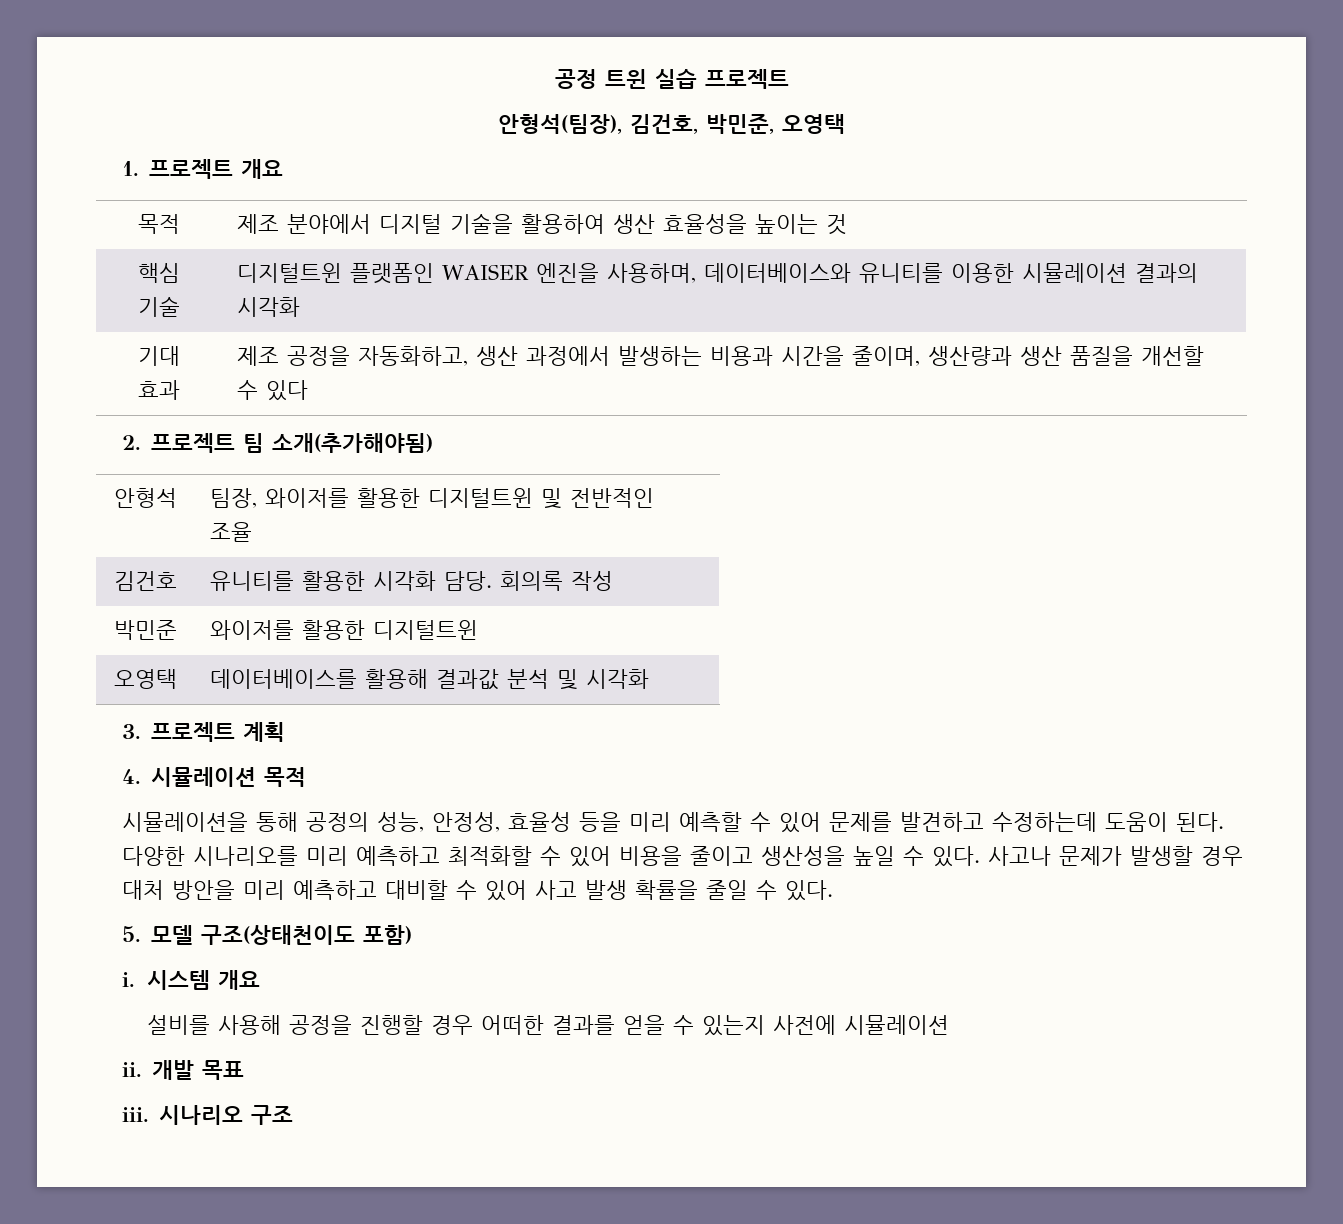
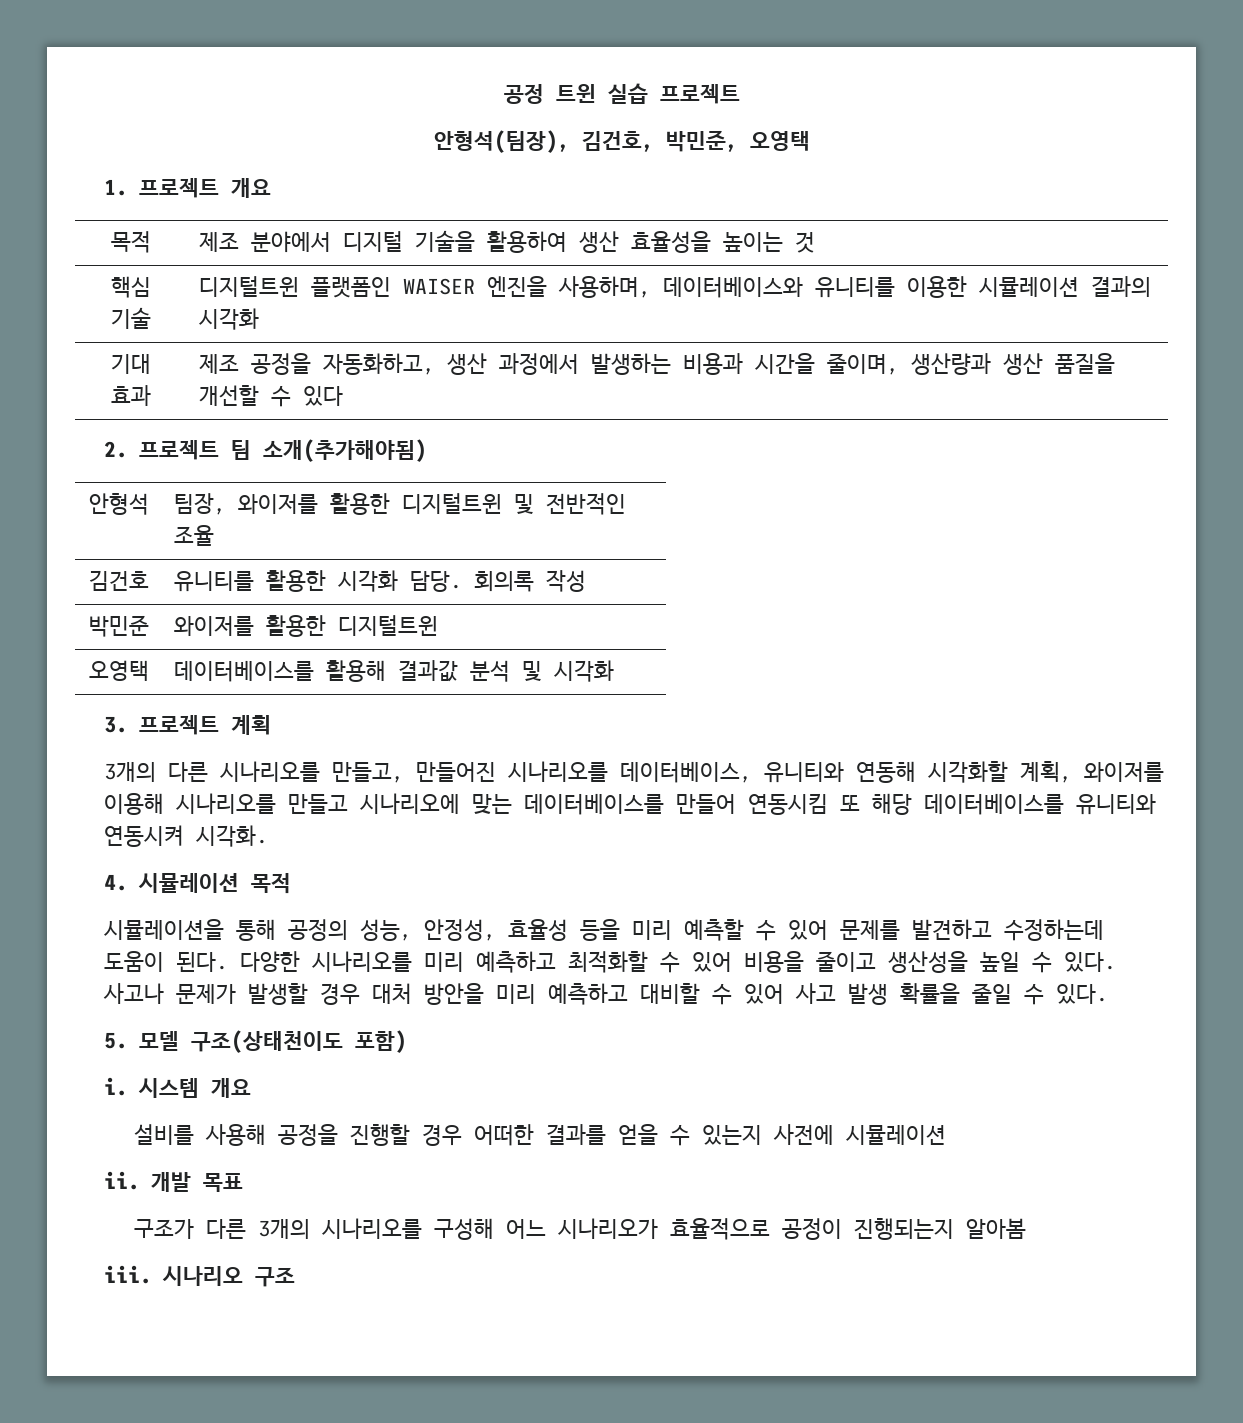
(286, 732) none -> [104,761,1165,783] [104,793,1157,815] [104,825,269,847] // 3개의 다른 시나리오를 만들고, 만들어진 시나리오를 데이터베이스, 유니티와 연동해 시각화할 계획, 와이저를 이용해 시나리오를 만들고 시나리오에 맞는 데이터베이스를 만들어 연동시킴 또 해당 데이터베이스를 유니티와 연동시켜 시각화.
(245, 1070) none -> [133,1218,1026,1240] // 구조가 다른 3개의 시나리오를 구성해 어느 시나리오가 효율적으로 공정이 진행되는지 알아봄

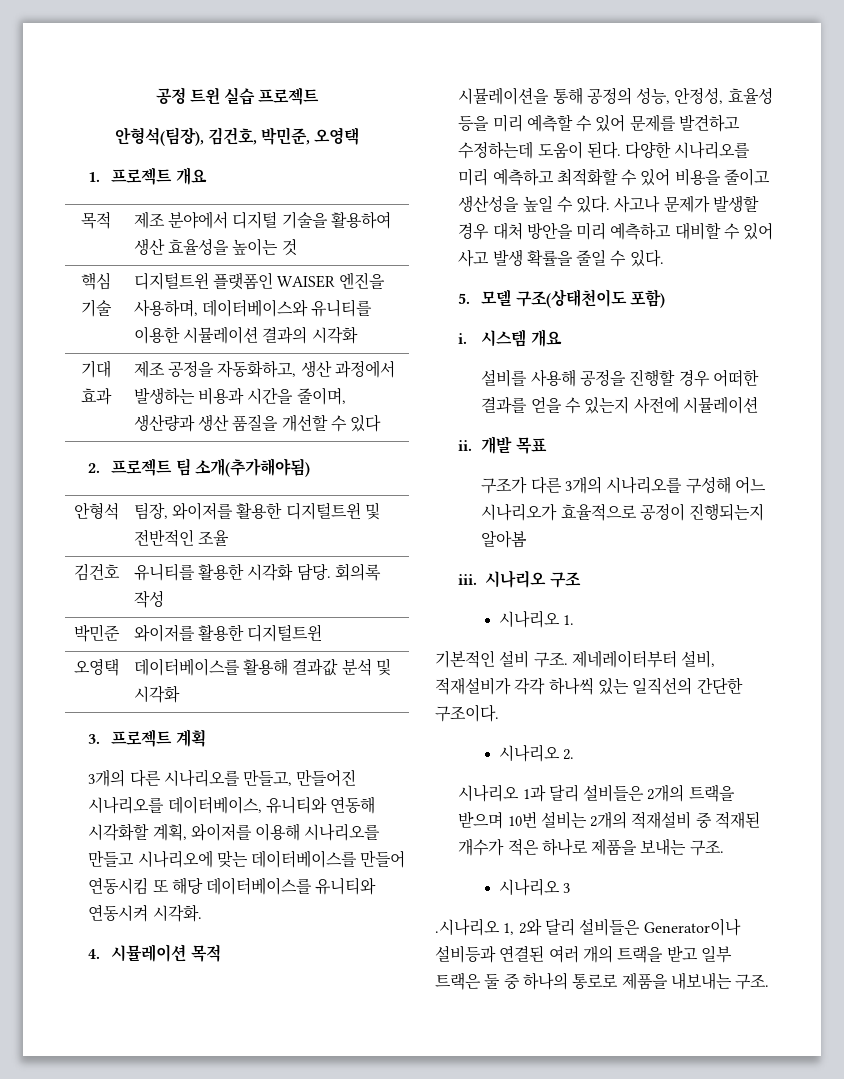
(296, 1277) none -> [498,610,575,628] [435,650,716,668] [435,677,743,695] [435,704,499,722] [498,744,575,762] [458,784,735,802] [458,811,761,829] [458,838,724,856] [498,878,571,896] [435,918,741,936] [435,945,732,963] [435,972,770,990] // 시나리오 1. // 기본적인 설비 구조. 제네레이터부터 설비, 적재설비가 각각 하나씩 있는 일직선의 간단한 구조이다. // 시나리오 2. // 시나리오 1과 달리 설비들은 2개의 트랙을 받으며 10번 설비는 2개의 적재설비 중 적재된 개수가 적은 하나로 제품을 보내는 구조. // 시나리오 3 // .시나리오 1, 2와 달리 설비들은 Generator이나 설비등과 연결된 여러 개의 트랙을 받고 일부 트랙은 둘 중 하나의 통로로 제품을 내보내는 구조.

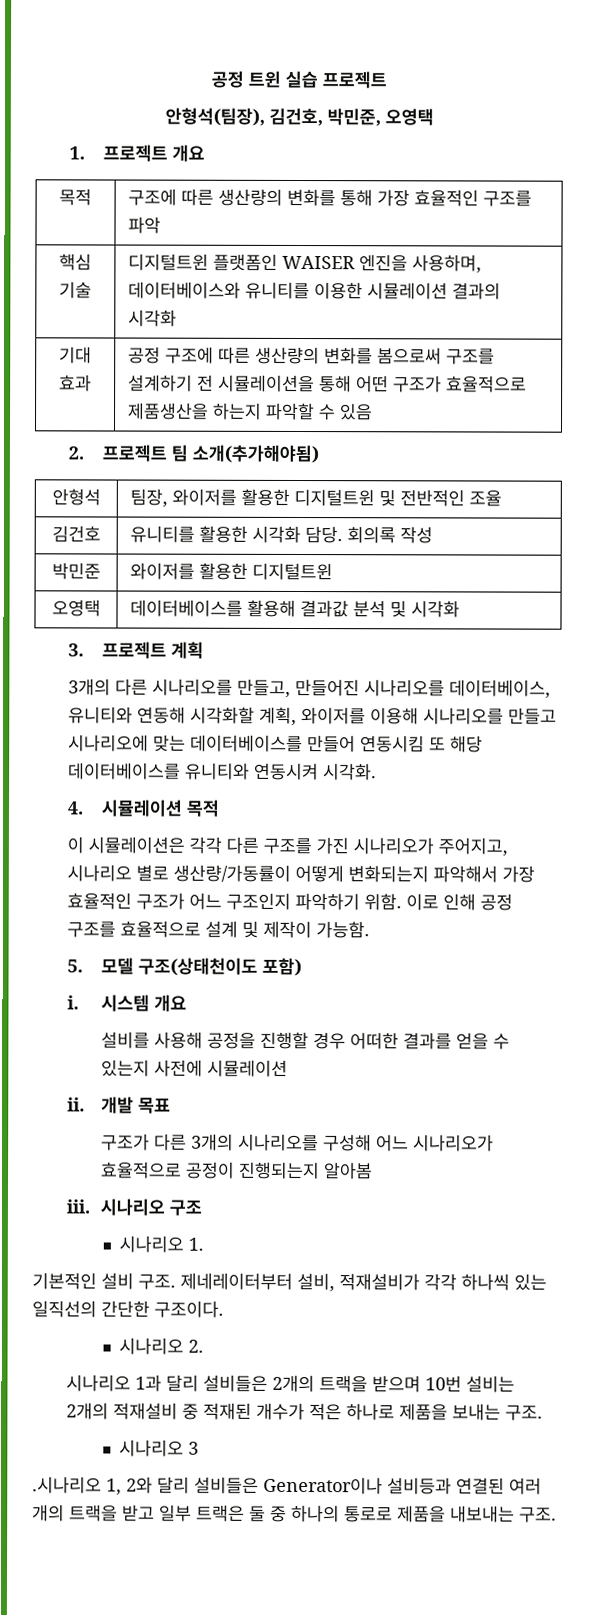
[133,211,391,229] [133,238,297,256] 제조 분야에서 디지털 기술을 활용하여 생산 효율성을 높이는 것 -> [127,188,532,207] [127,216,161,234] 구조에 따른 생산량의 변화를 통해 가장 효율적인 구조를 파악
[133,360,395,378] [133,387,346,405] [133,414,382,432] 제조 공정을 자동화하고, 생산 과정에서 발생하는 비용과 시간을 줄이며, 생산량과 생산 품질을 개선할 수 있다 -> [127,346,495,365] [127,374,527,393] [127,402,373,421] 공정 구조에 따른 생산량의 변화를 봄으로써 구조를 설계하기 전 시뮬레이션을 통해 어떤 구조가 효율적으로 제품생산을 하는지 파악할 수 있음
[458,87,773,105] [458,114,741,132] [458,141,751,159] [458,168,771,186] [458,195,760,213] [458,222,774,240] [458,249,664,267] 시뮬레이션을 통해 공정의 성능, 안정성, 효율성 등을 미리 예측할 수 있어 문제를 발견하고 수정하는데 도움이 된다. 다양한 시나리오를 미리 예측하고 최적화할 수 있어 비용을 줄이고 생산성을 높일 수 있다. 사고나 문제가 발생할 경우 대처 방안을 미리 예측하고 대비할 수 있어 사고 발생 확률을 줄일 수 있다. -> [66,836,508,857] [66,864,535,883] [66,892,513,911] [66,920,370,939] 이 시뮬레이션은 각각 다른 구조를 가진 시나리오가 주어지고, 시나리오 별로 생산량/가동률이 어떻게 변화되는지 파악해서 가장 효율적인 구조가 어느 구조인지 파악하기 위함. 이로 인해 공정 구조를 효율적으로 설계 및 제작이 가능함.

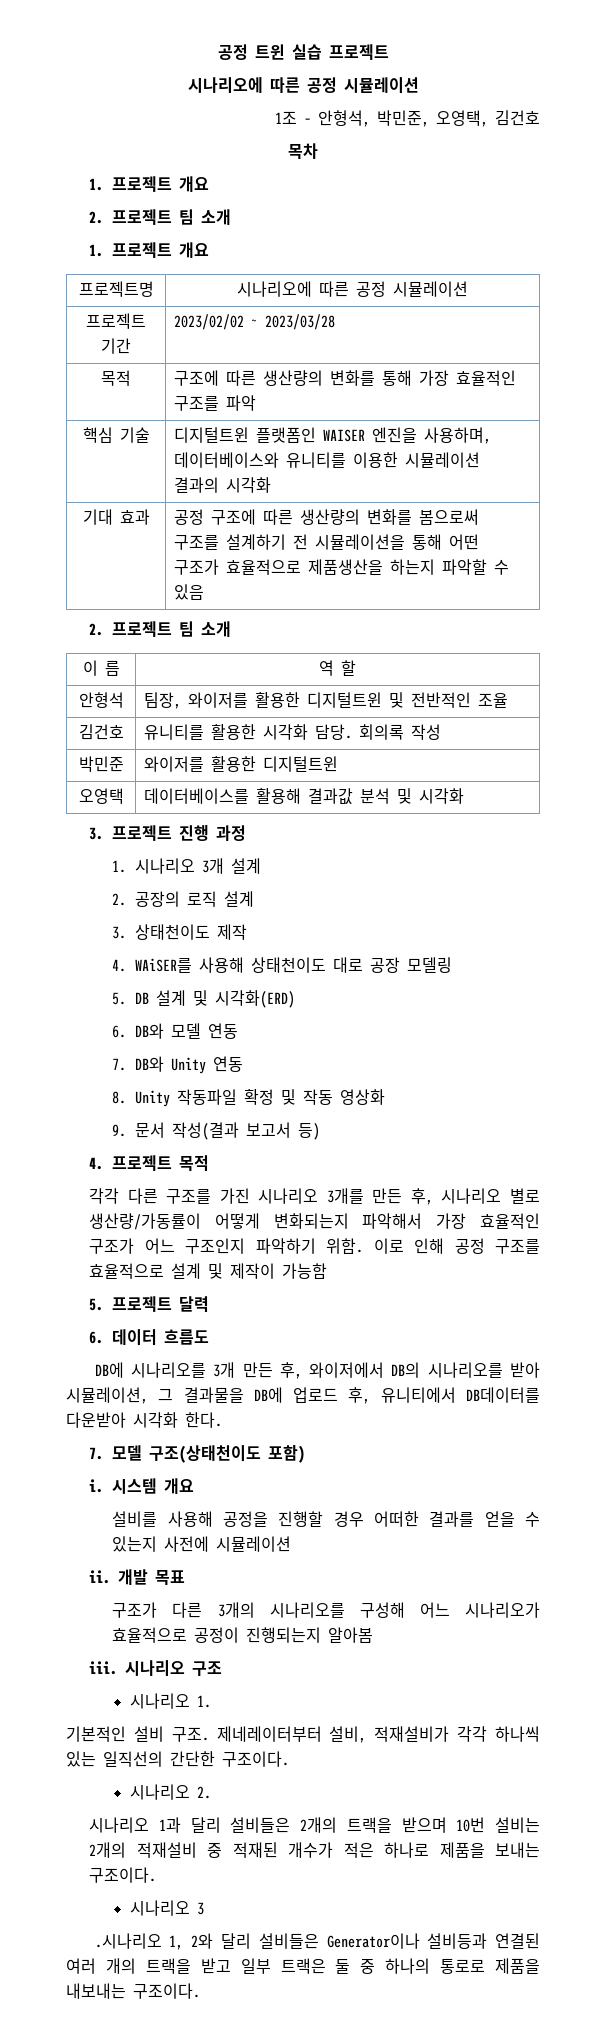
[164,107,434,127] [68,144,205,162] 안형석(팀장), 김건호, 박민준, 오영택 // 1. 프로젝트 개요 -> [187,77,419,94] [275,110,540,127] [288,143,318,159] [89,176,210,192] [89,209,232,225] [89,242,210,258] [78,281,154,297] [237,281,468,297] [86,313,146,329] [101,338,131,354] [174,314,336,330] 시나리오에 따른 공정 시뮬레이션 // 1조 – 안형석, 박민준, 오영택, 김건호 // 목차 // 1. 프로젝트 개요 // 2. 프로젝트 팀 소개 // 1. 프로젝트 개요 // 프로젝트명 | 시나리오에 따른 공정 시뮬레이션 // 프로젝트 기간 | 2023/02/02 ~ 2023/03/28
[191,444,319,464] 소개(추가해야됨) -> [201,621,232,637] [82,660,120,676] [319,660,356,676] 소개 // 이 름 | 역 할
[170,641,204,659] [67,678,551,699] [67,706,557,726] [67,734,483,753] [67,762,377,781] [66,799,183,817] 계획 // 3개의 다른 시나리오를 만들고, 만들어진 시나리오를 데이터베이스, 유니티와 연동해 시각화할 계획, 와이저를 이용해 시나리오를 만들고 시나리오에 맞는 데이터베이스를 만들어 연동시킴 또 해당 데이터베이스를 유니티와 연동시켜 시각화. // 4. 시뮬레이션 -> [179,824,247,841] [112,858,262,874] [112,891,255,907] [112,924,248,940] [112,957,453,973] [112,990,296,1008] [112,1023,239,1039] [112,1056,244,1074] [112,1089,386,1107] [112,1122,321,1140] [89,1155,173,1171] 진행 과정 // 1. 시나리오 3개 설계 // 2. 공장의 로직 설계 // 3. 상태천이도 제작 // 4. WAiSER를 사용해 상태천이도 대로 공장 모델링 // 5. DB 설계 및 시각화(ERD) // 6. DB와 모델 연동 // 7. DB와 Unity 연동 // 8. Unity 작동파일 확정 및 작동 영상화 // 9. 문서 작성(결과 보고서 등) // 4. 프로젝트
[66,836,185,854] 이 시뮬레이션은 -> (210, 1163) none
[352,837,508,857] 시나리오가 주어지고, -> [258,1188,433,1205] 시나리오 3개를 만든 후,
[315,921,370,939] [66,959,83,973] 가능함. // 5. -> [282,1263,328,1279] [89,1296,210,1313] [89,1329,210,1346] [94,1362,540,1379] [66,1387,540,1404] [66,1412,222,1428] [89,1447,104,1460] 가능함 // 5. 프로젝트 달력 // 6. 데이터 흐름도 // DB에 시나리오를 3개 만든 후, 와이저에서 DB의 시나리오를 받아 시뮬레이션, 그 결과물을 DB에 업로드 후, 유니티에서 DB데이터를 다운받아 시각화 한다. // 7.
[504,1404,543,1421] 구조. -> [89,1867,157,1883] 구조이다.
[519,1506,557,1523] 구조. -> [133,1983,200,1999] 구조이다.

